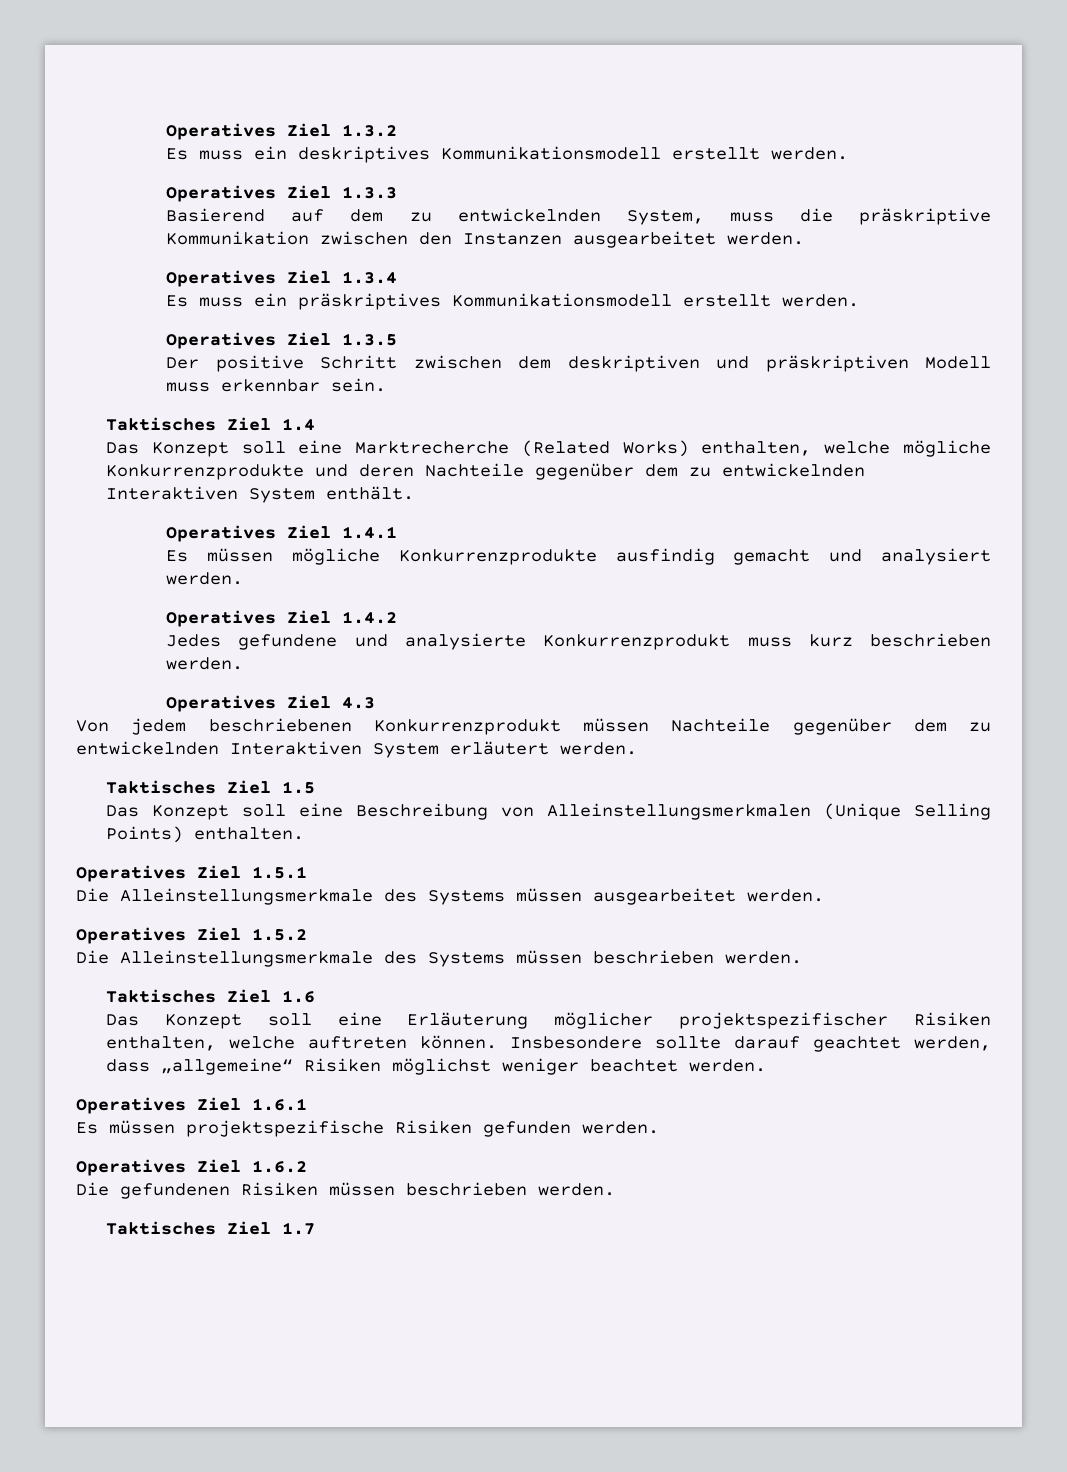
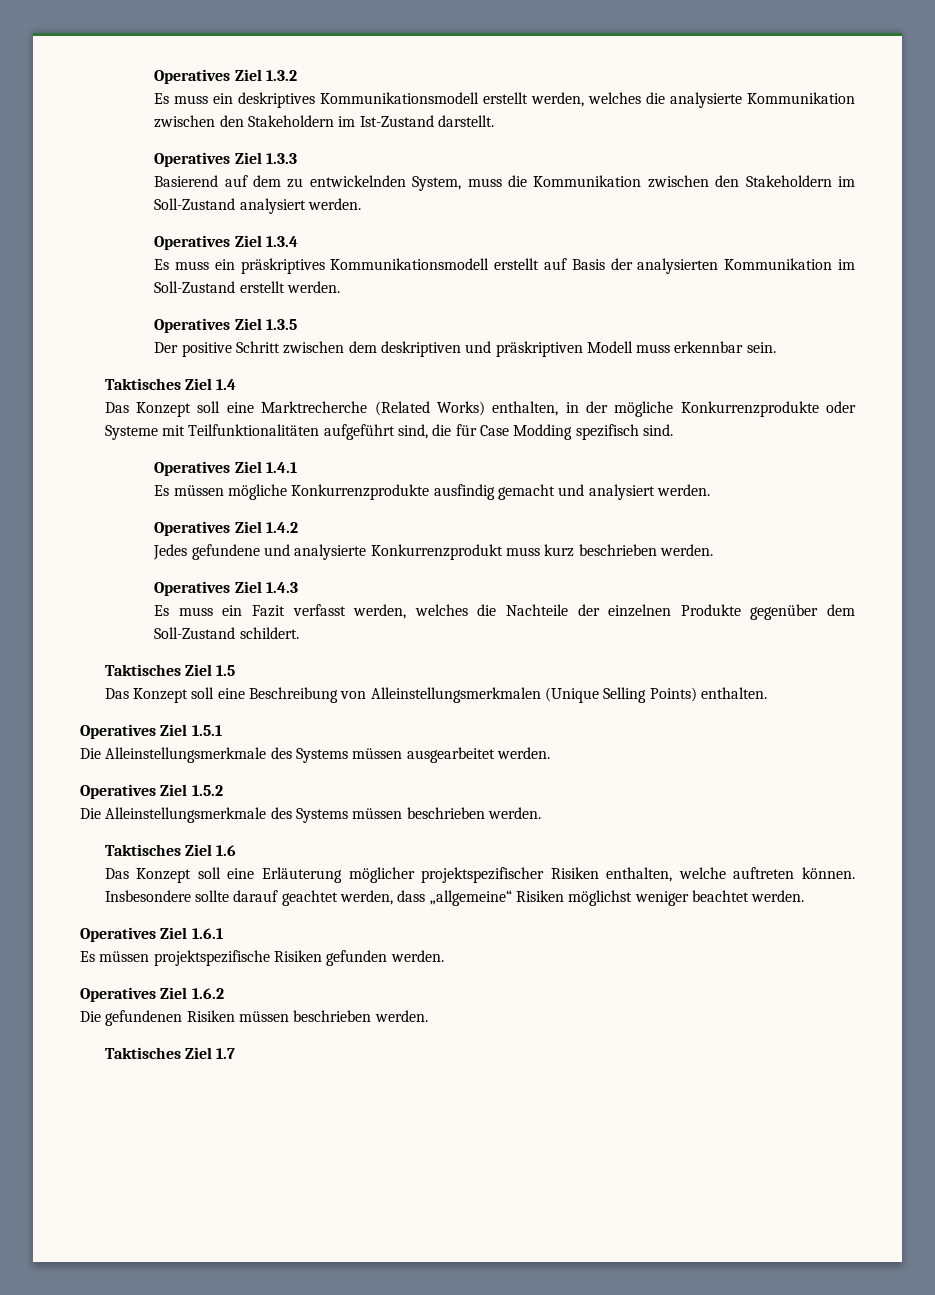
[771,147,849,160] werden. -> [531,92,856,108] [154,115,494,128] werden, welches die analysierte Kommunikation zwischen den Stakeholdern im Ist-Zustand darstellt.
[859,208,992,225] [166,231,717,248] präskriptive Kommunikation zwischen den Instanzen ausgearbeitet -> [533,175,855,188] [154,198,306,214] Kommunikation zwischen den Stakeholdern im Soll-Zustand analysiert
(772, 300) none -> [544,258,855,274] [154,281,285,293] auf Basis der analysierten Kommunikation im Soll-Zustand erstellt
[824,440,991,457] [106,463,866,480] [106,486,415,503] welche mögliche Konkurrenzprodukte und deren Nachteile gegenüber dem zu entwickelnden Interaktiven System enthält. -> [565,401,856,417] [104,424,673,440] in der mögliche Konkurrenzprodukte oder Systeme mit Teilfunktionalitäten aufgeführt sind, die für Case Modding spezifisch sind.
[342,697,376,709] [76,718,991,735] [76,741,637,758] 4.3 // Von jedem beschriebenen Konkurrenzprodukt müssen Nachteile gegenüber dem zu entwickelnden Interaktiven System erläutert werden. -> [265,582,298,593] [154,604,856,620] [154,627,299,639] 1.4.3 // Es muss ein Fazit verfasst werden, welches die Nachteile der einzelnen Produkte gegenüber dem Soll-Zustand schildert.

